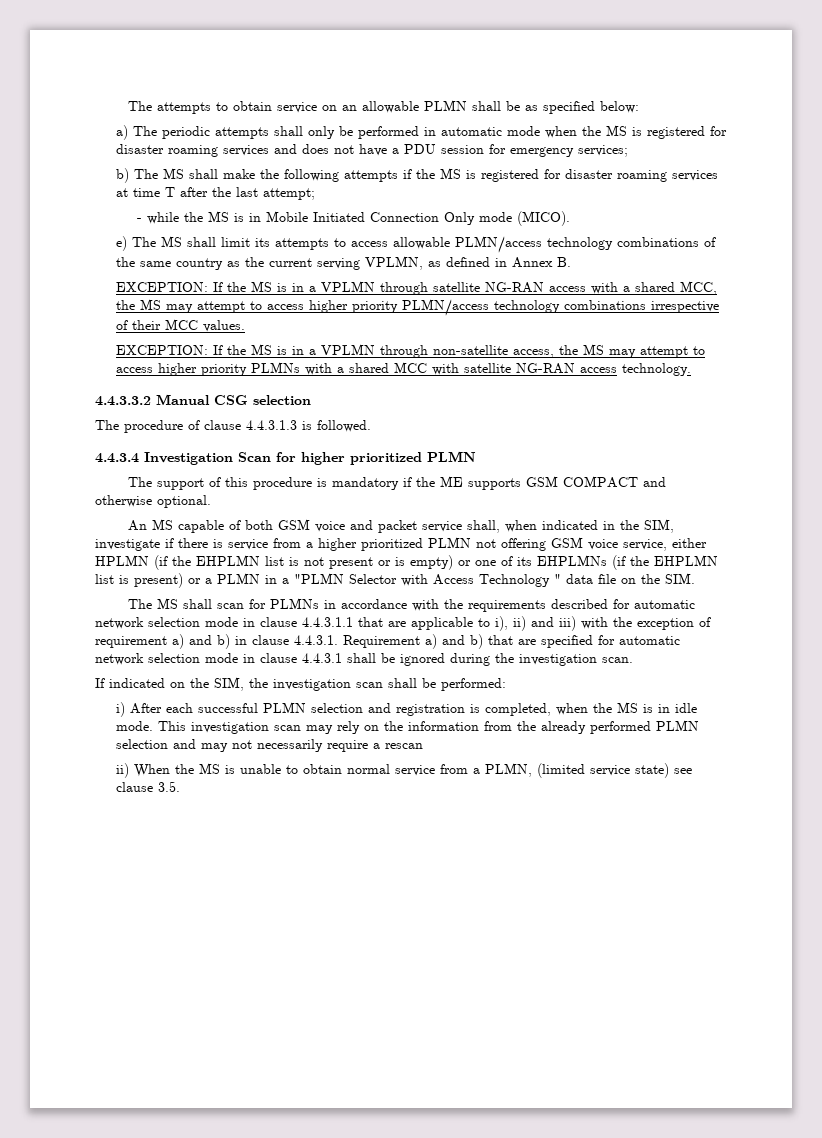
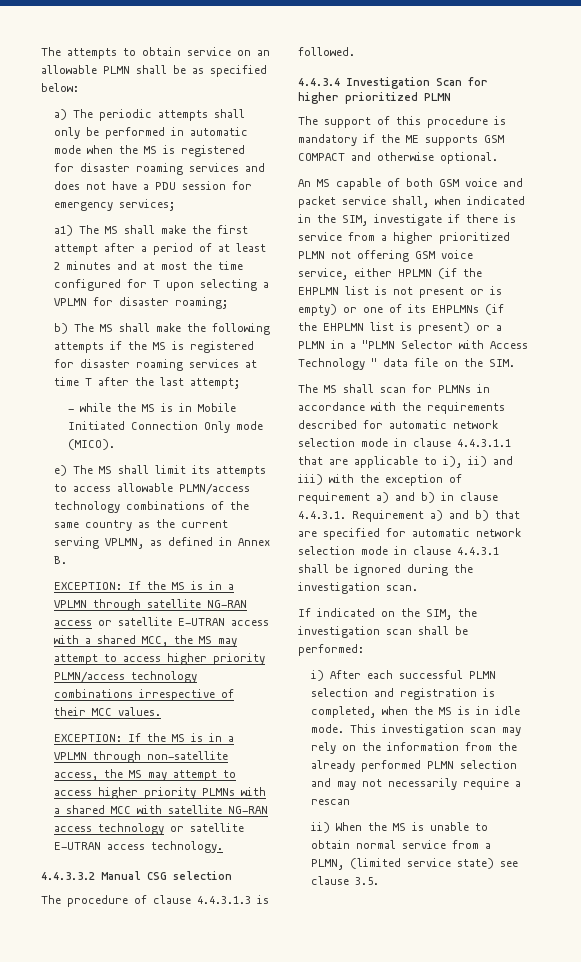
(629, 151) none -> [54,225,249,236] [54,243,267,255] [54,261,244,270] [54,279,270,291] [54,297,229,309] // a1) The MS shall make the first attempt after a period of at least 2 minutes and at most the time configured for T upon selecting a VPLMN for disaster roaming;
(587, 289) none -> [98,617,270,626] or satellite E-UTRAN access
(618, 370) none -> [98,823,245,835] [54,842,146,850] technology or satellite E-UTRAN access

